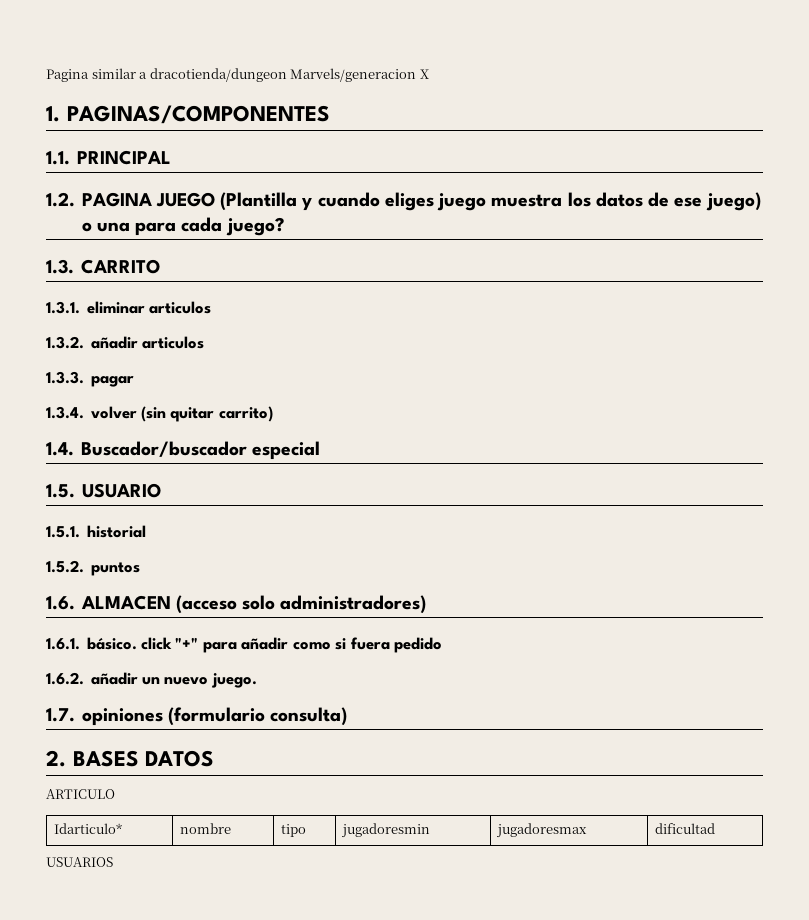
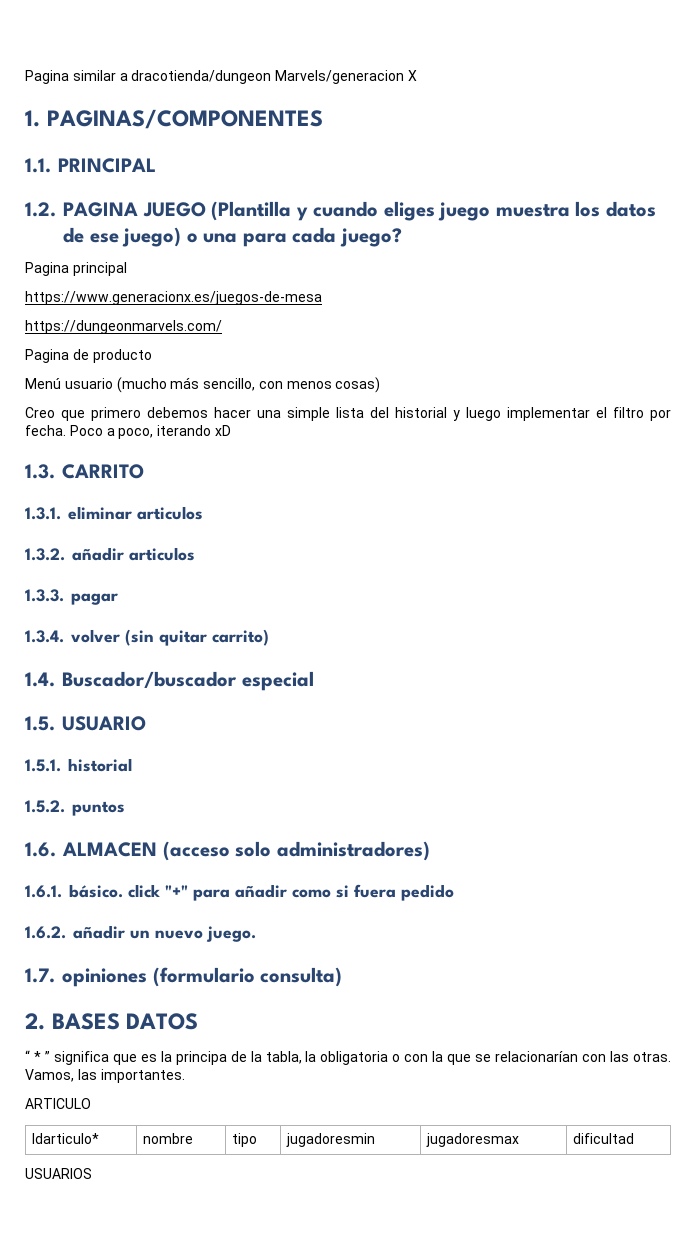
(284, 226) none -> [25,262,127,276] [25,291,322,305] [25,320,222,334] [25,349,152,363] [25,377,381,393] [25,407,671,421] [25,425,231,439] // Pagina principal // https://www.generacionx.es/juegos-de-mesa // https://dungeonmarvels.com/ // Pagina de producto // Menú usuario (mucho más sencillo, con menos cosas) // Creo que primero debemos hacer una simple lista del historial y luego implementar el filtro por fecha. Poco a poco, iterando xD
(214, 758) none -> [25,1050,672,1065] [25,1069,185,1083] // “ * ” significa que es la principa de la tabla, la obligatoria o con la que se relacionarían con las otras. Vamos, las importantes.

